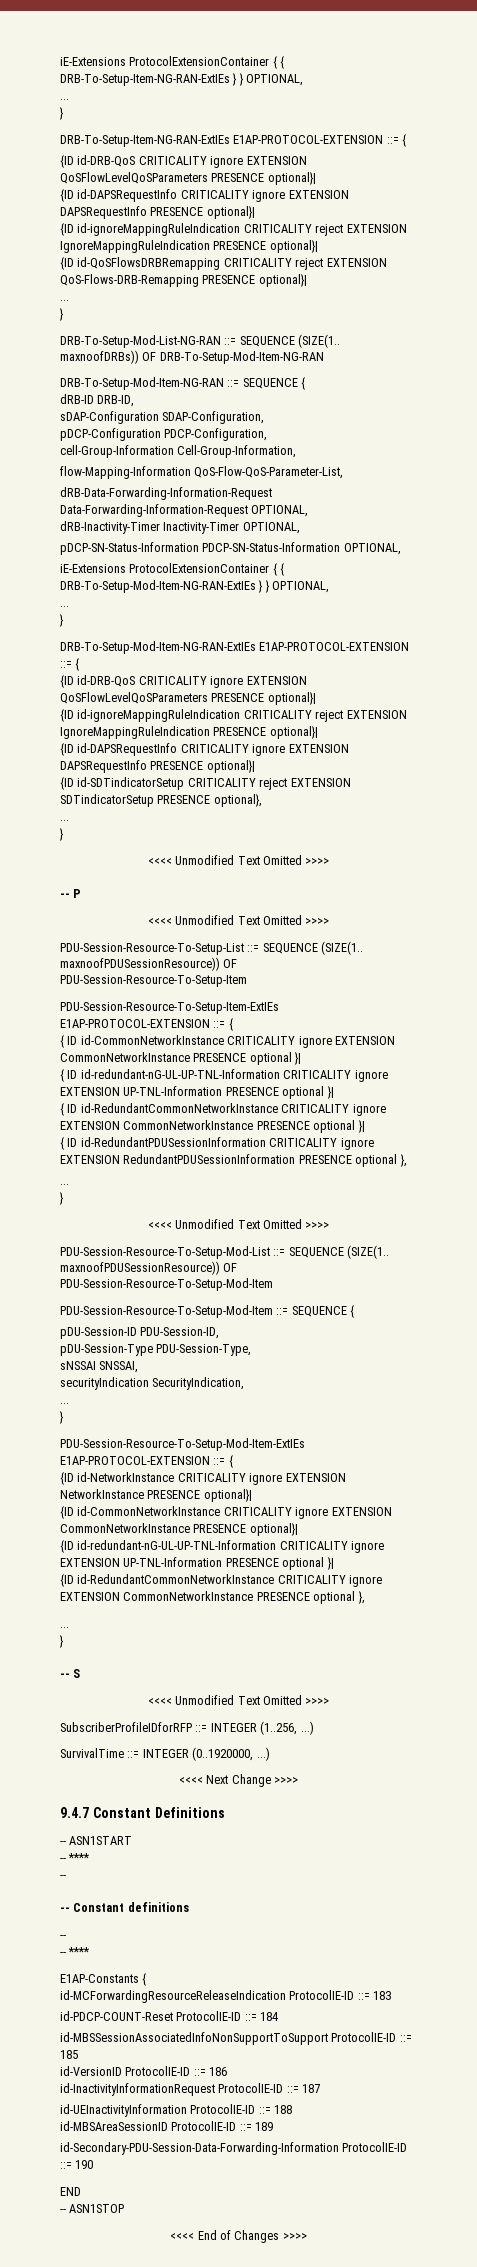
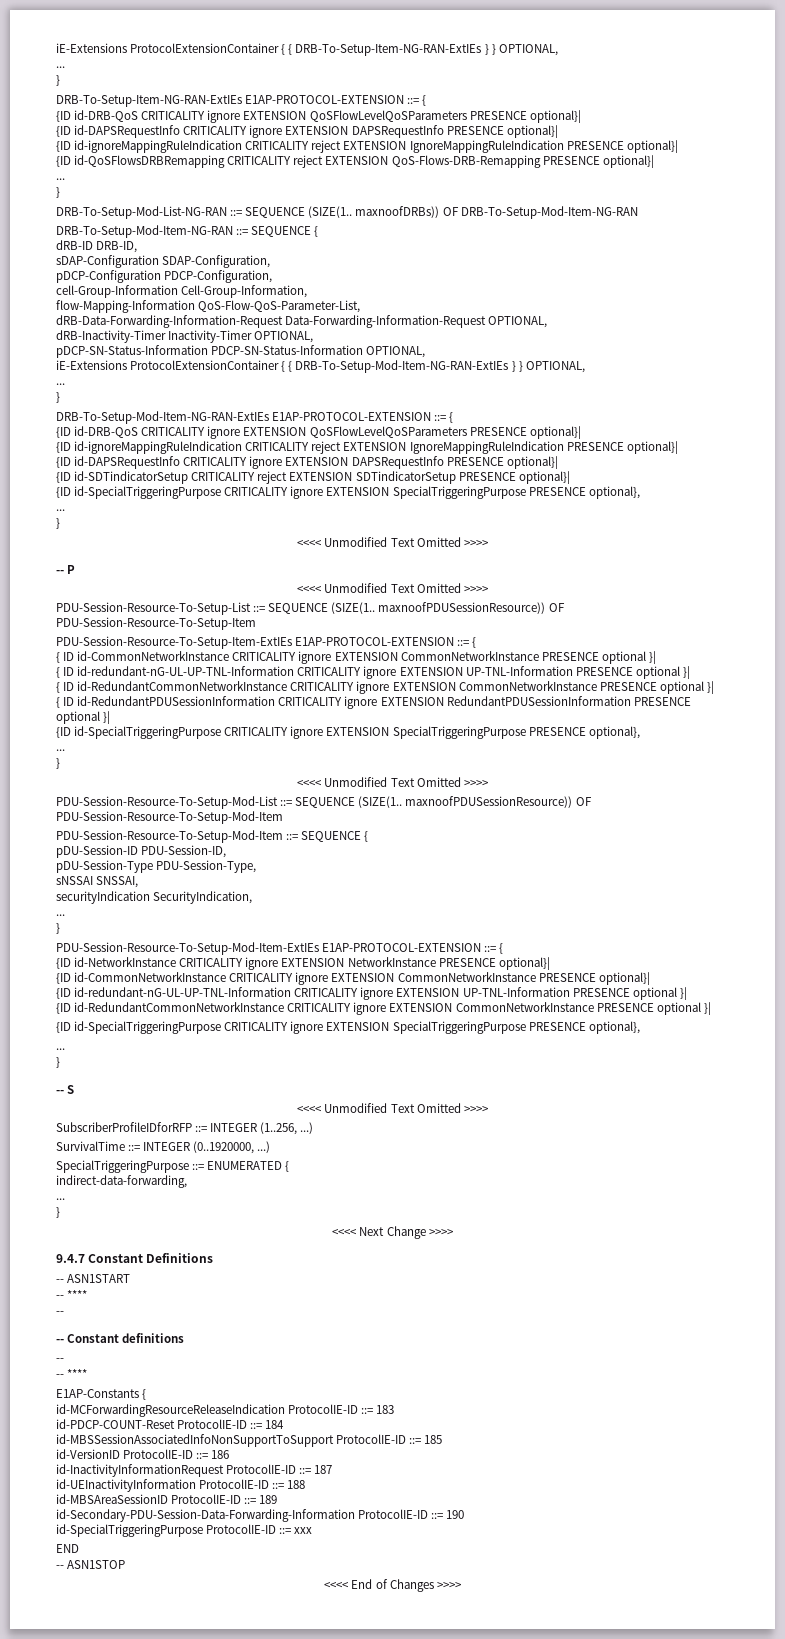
(211, 799) none -> [518,471,570,484] [56,486,586,499] optional}| // {ID id-SpecialTriggeringPurpose CRITICALITY ignore EXTENSION SpecialTriggeringPurpose PRESENCE
[399,1154,407,1167] }, -> [103,711,111,724] [56,726,640,739] }| // {ID id-SpecialTriggeringPurpose CRITICALITY ignore EXTENSION SpecialTriggeringPurpose PRESENCE optional},
[357,1591,365,1604] }, -> [703,1002,711,1015] [56,1021,640,1034] }| // {ID id-SpecialTriggeringPurpose CRITICALITY ignore EXTENSION SpecialTriggeringPurpose PRESENCE optional},
(270, 1754) none -> [56,1160,290,1173] [56,1175,187,1188] [56,1198,65,1200] [56,1207,60,1218] // SpecialTriggeringPurpose ::= ENUMERATED { // indirect-data-forwarding, // ... // }
(94, 2164) none -> [56,1524,313,1537] // id-SpecialTriggeringPurpose ProtocolIE-ID ::= xxx

